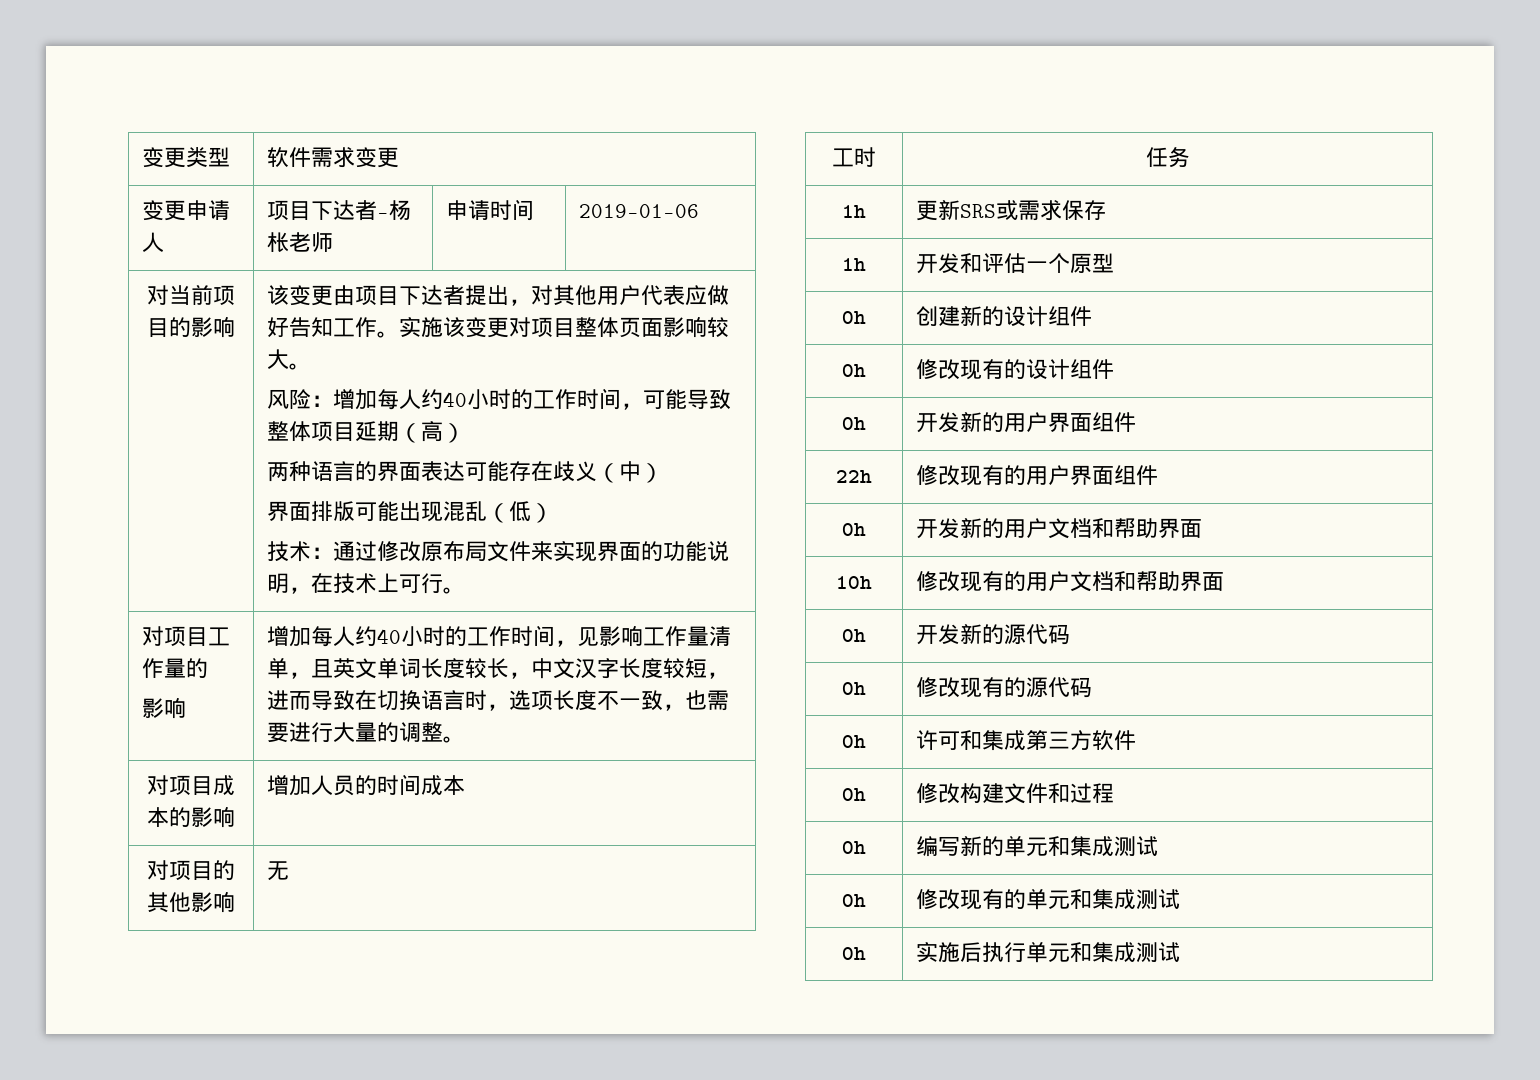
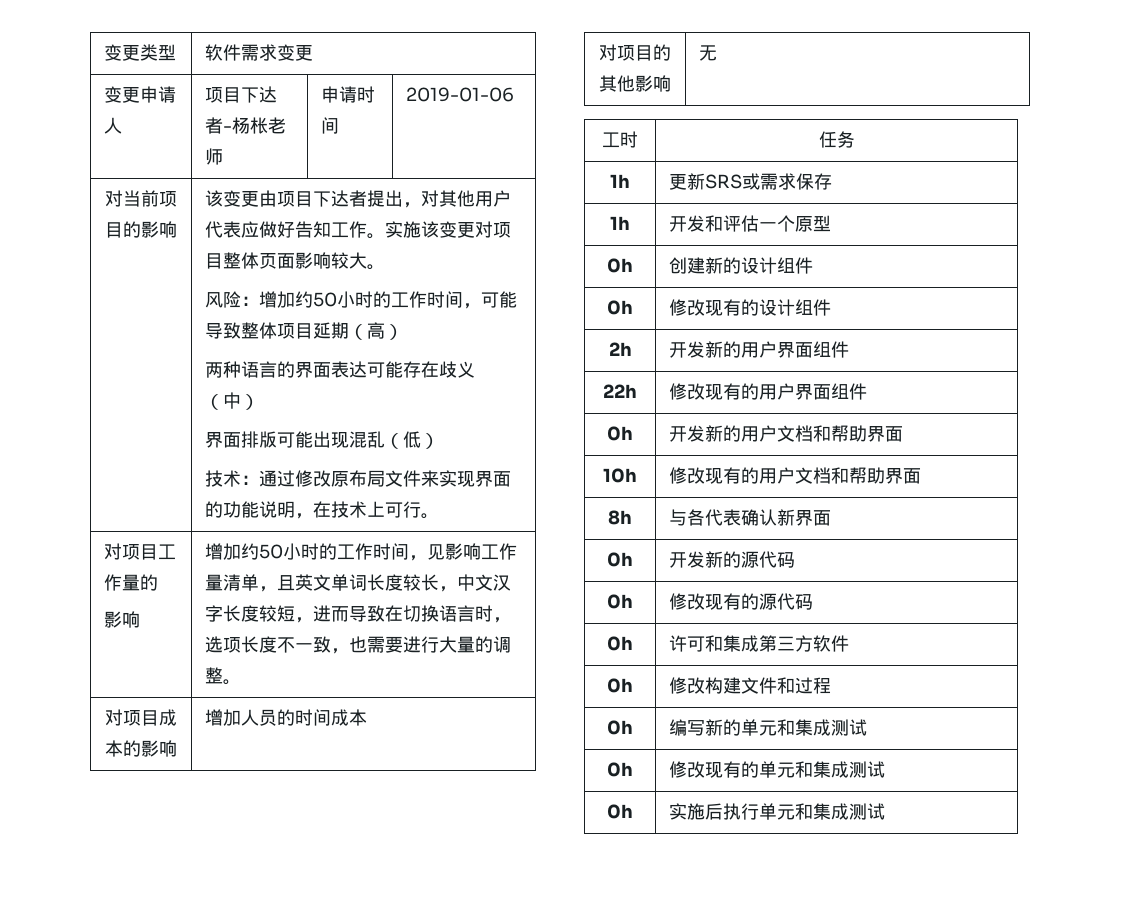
[376,389,467,410] 每人约40 -> [294,291,337,308] 约50
[310,626,401,647] 每人约40 -> [240,543,283,560] 约50
[842,417,866,430] 0h -> [608,342,632,356] 2h
(1224, 581) none -> [608,510,632,525] [668,509,831,526] // 8h | 与各代表确认新界面

